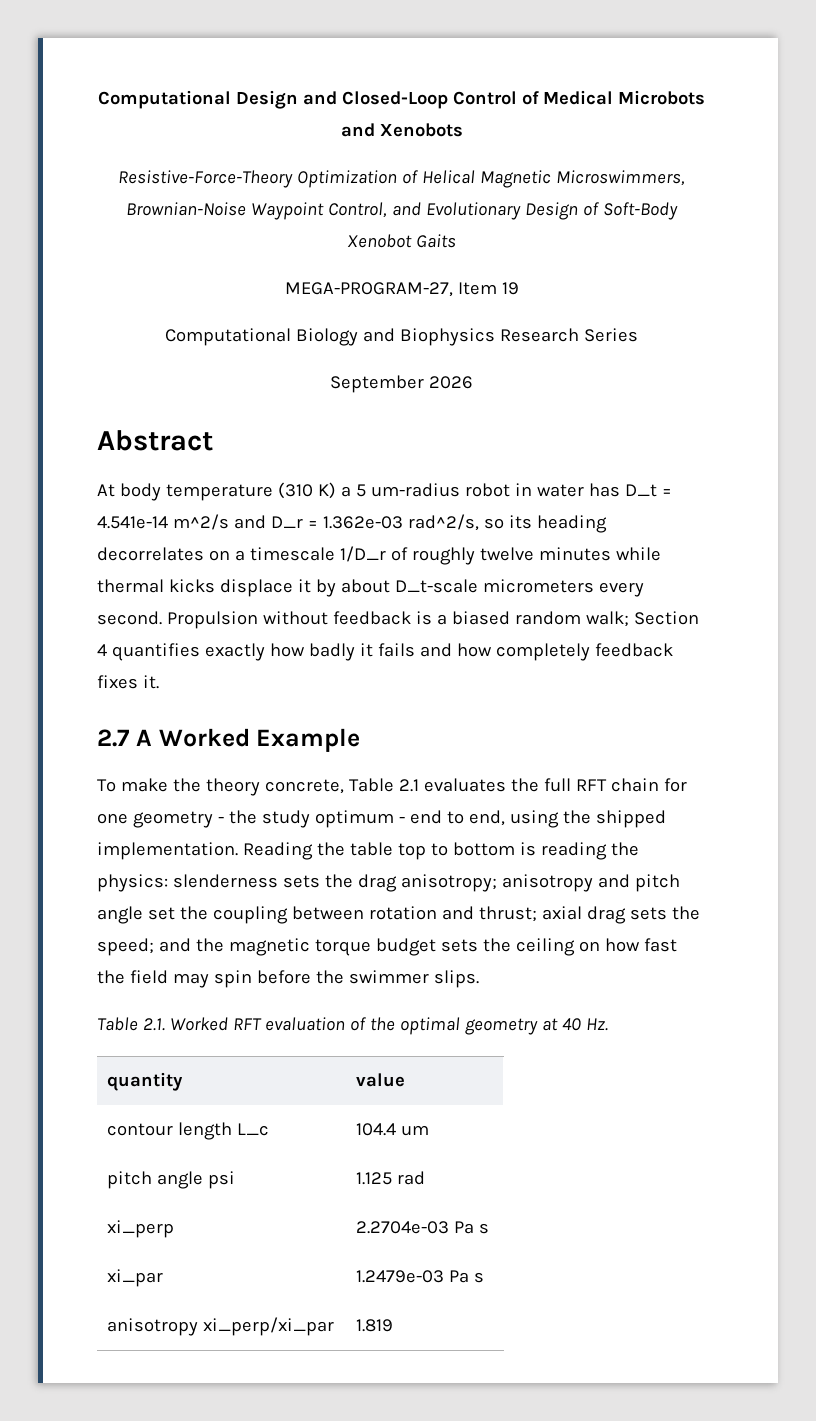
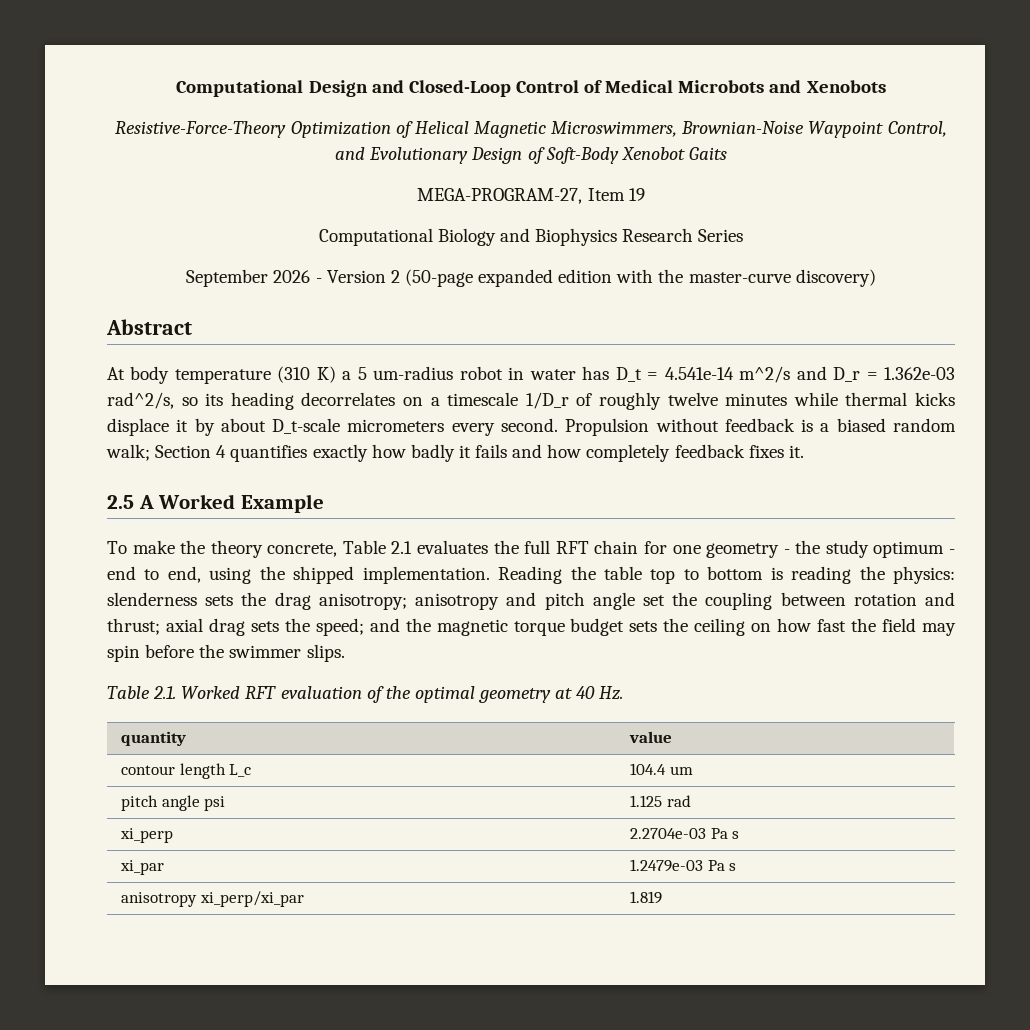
(473, 382) none -> [315,269,876,287] - Version 2 (50-page expanded edition with the master-curve discovery)
[97,729,129,747] 2.7 -> [107,495,134,509] 2.5

